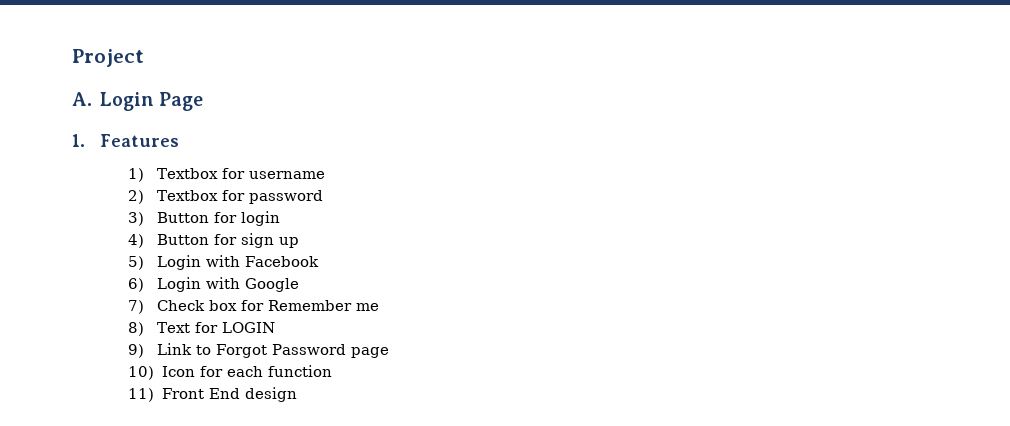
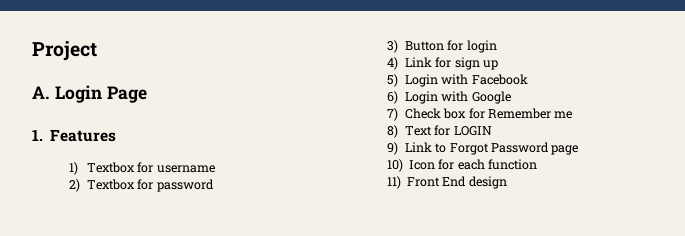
[156,234,209,245] Button -> [404,57,432,67] Link

